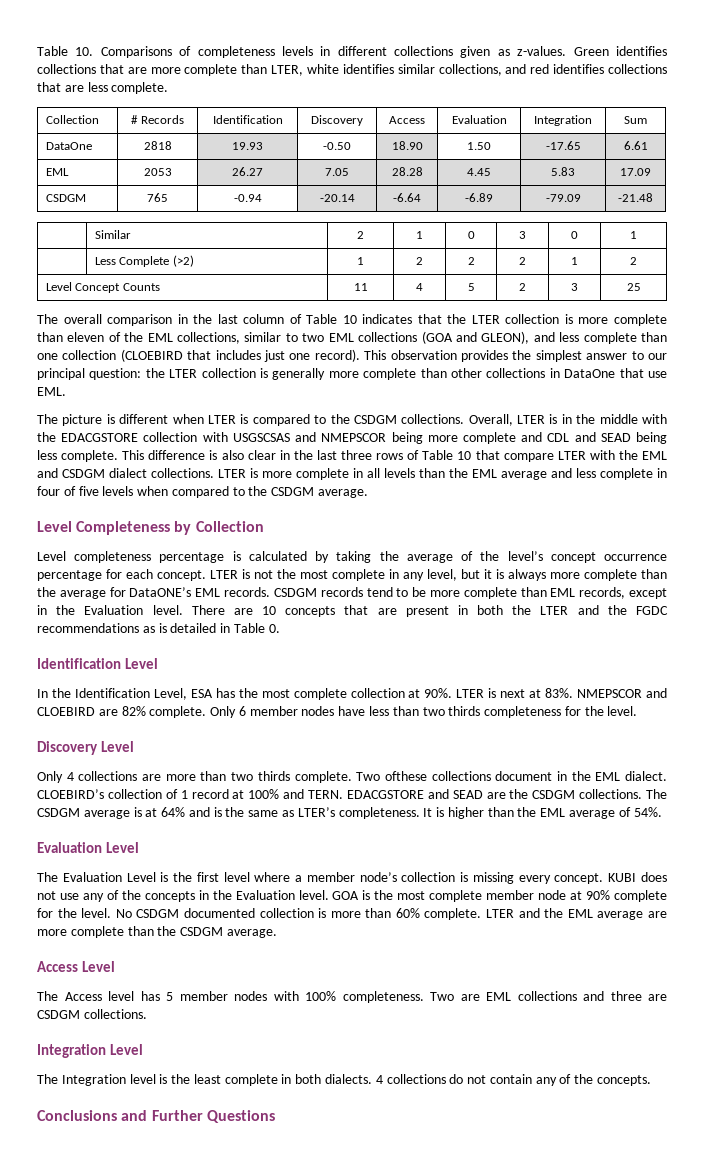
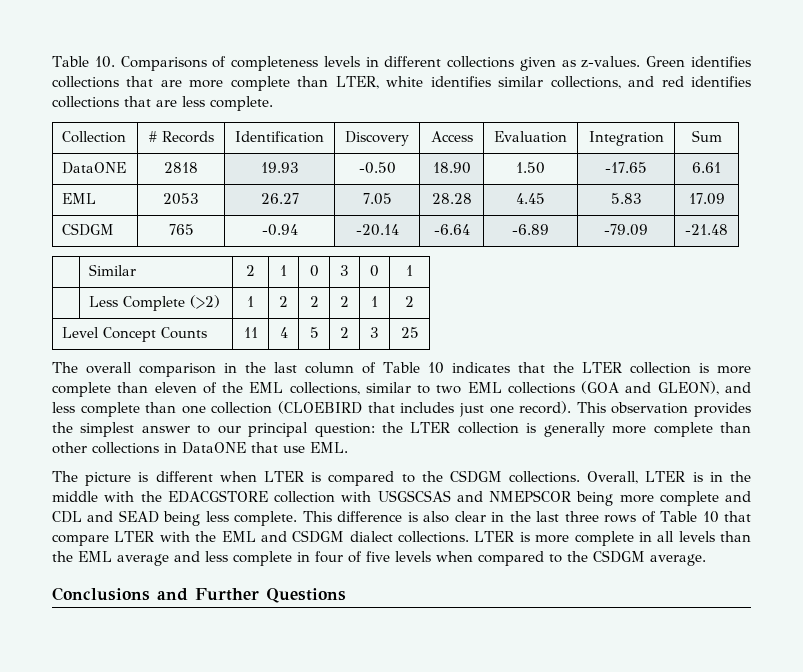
[45,142,92,150] DataOne -> [62,162,127,174] DataONE
[564,369,616,378] DataOne -> [182,442,246,454] DataONE
[37,521,264,535] [37,551,667,563] [37,569,667,581] [37,587,667,599] [37,605,668,617] [37,623,280,633] [37,658,158,669] [37,688,668,700] [37,706,638,718] [37,741,134,755] [37,771,667,783] [37,789,667,799] [37,807,662,819] [37,842,139,853] [37,872,667,884] [37,890,667,902] [37,908,667,920] [37,926,277,938] [37,961,115,972] [37,991,667,1003] [37,1009,147,1019] [37,1044,143,1058] [37,1074,652,1086] // Level Completeness by Collection // Level completeness percentage is calculated by taking the average of the level’s concept occurrence percentage for each concept. LTER is not the most complete in any level, but it is always more complete than the average for DataONE’s EML records. CSDGM records tend to be more complete than EML records, except in the Evaluation level. There are 10 concepts that are present in both the LTER and the FGDC recommendations as is detailed in Table 0. // Identification Level // In the Identification Level, ESA has the most complete collection at 90%. LTER is next at 83%. NMEPSCOR and CLOEBIRD are 82% complete. Only 6 member nodes have less than two thirds completeness for the level. // Discovery Level // Only 4 collections are more than two thirds complete. Two ofthese collections document in the EML dialect. CLOEBIRD’s collection of 1 record at 100% and TERN. EDACGSTORE and SEAD are the CSDGM collections. The CSDGM average is at 64% and is the same as LTER’s completeness. It is higher than the EML average of 54%. // Evaluation Level // The Evaluation Level is the first level where a member node’s collection is missing every concept. KUBI does not use any of the concepts in the Evaluation level. GOA is the most complete member node at 90% complete for the level. No CSDGM documented collection is more than 60% complete. LTER and the EML average are more complete than the CSDGM average. // Access Level // The Access level has 5 member nodes with 100% completeness. Two are EML collections and three are CSDGM collections. // Integration Level // The Integration level is the least complete in both dialects. 4 collections do not contain any of the concepts. -> (706, 560) none

